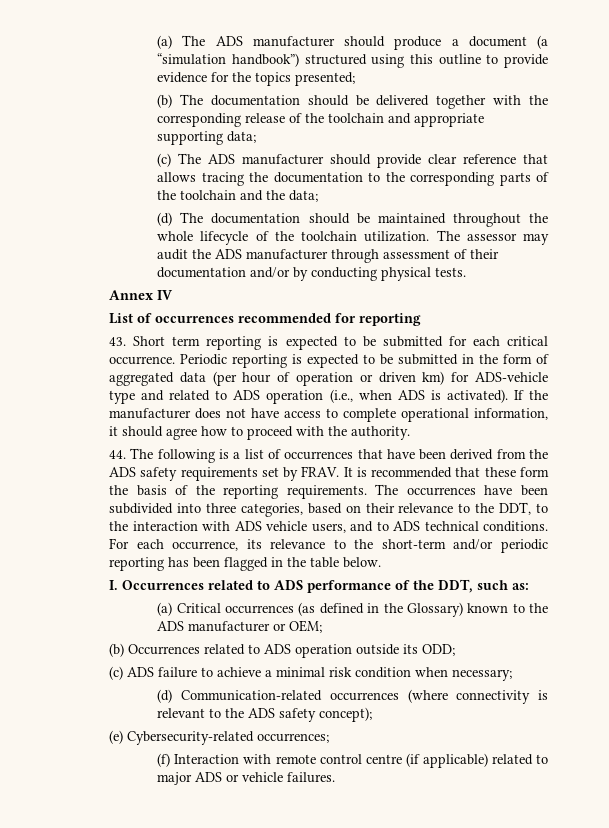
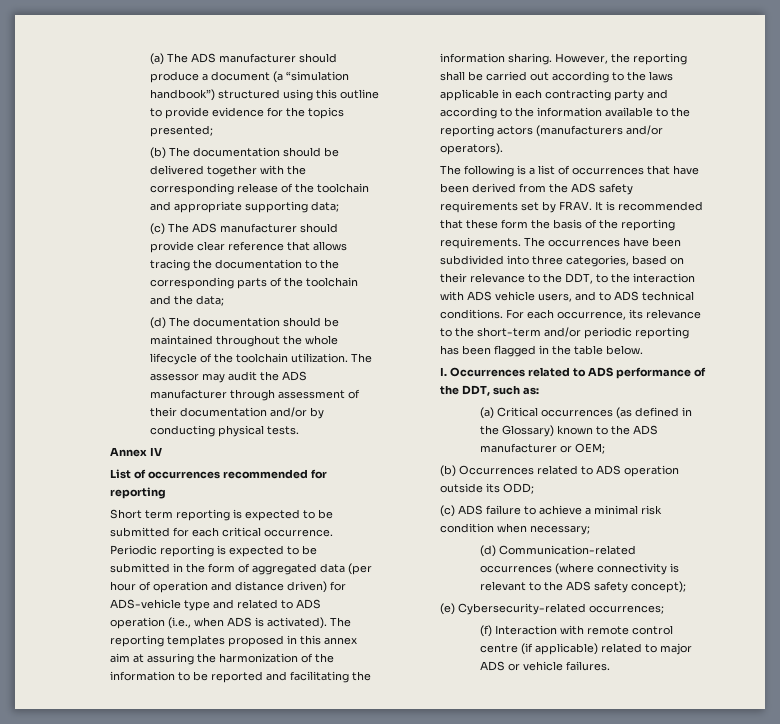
[109,337,127,346] 43. -> (167, 493) none
[359,371,445,385] or driven km) -> [211,581,328,593] and distance driven)
[513,390,548,400] [109,408,549,422] [109,426,411,440] [109,450,127,459] If the manufacturer does not have access to complete operational information, it should agree how to proceed with the authority. // 44. -> [330,617,352,627] [110,635,358,647] [110,653,335,665] [110,671,372,683] [440,53,688,65] [440,71,674,83] [440,89,669,101] [440,107,691,119] [440,125,664,137] [440,143,504,155] The reporting templates proposed in this annex aim at assuring the harmonization of the information to be reported and facilitating the information sharing. However, the reporting shall be carried out according to the laws applicable in each contracting party and according to the information available to the reporting actors (manufacturers and/or operators). //

